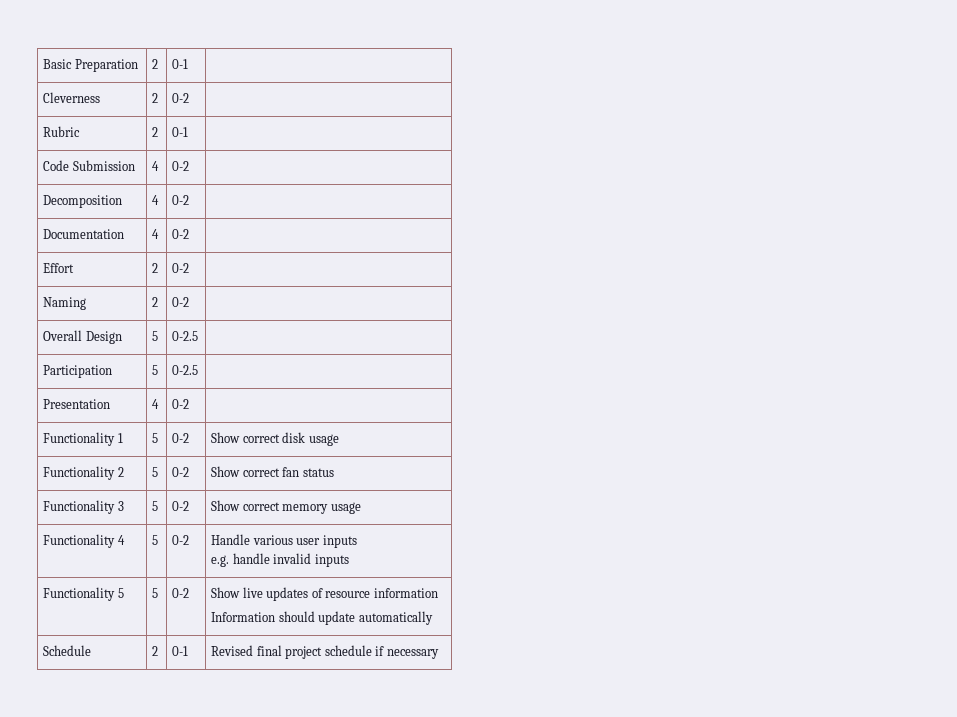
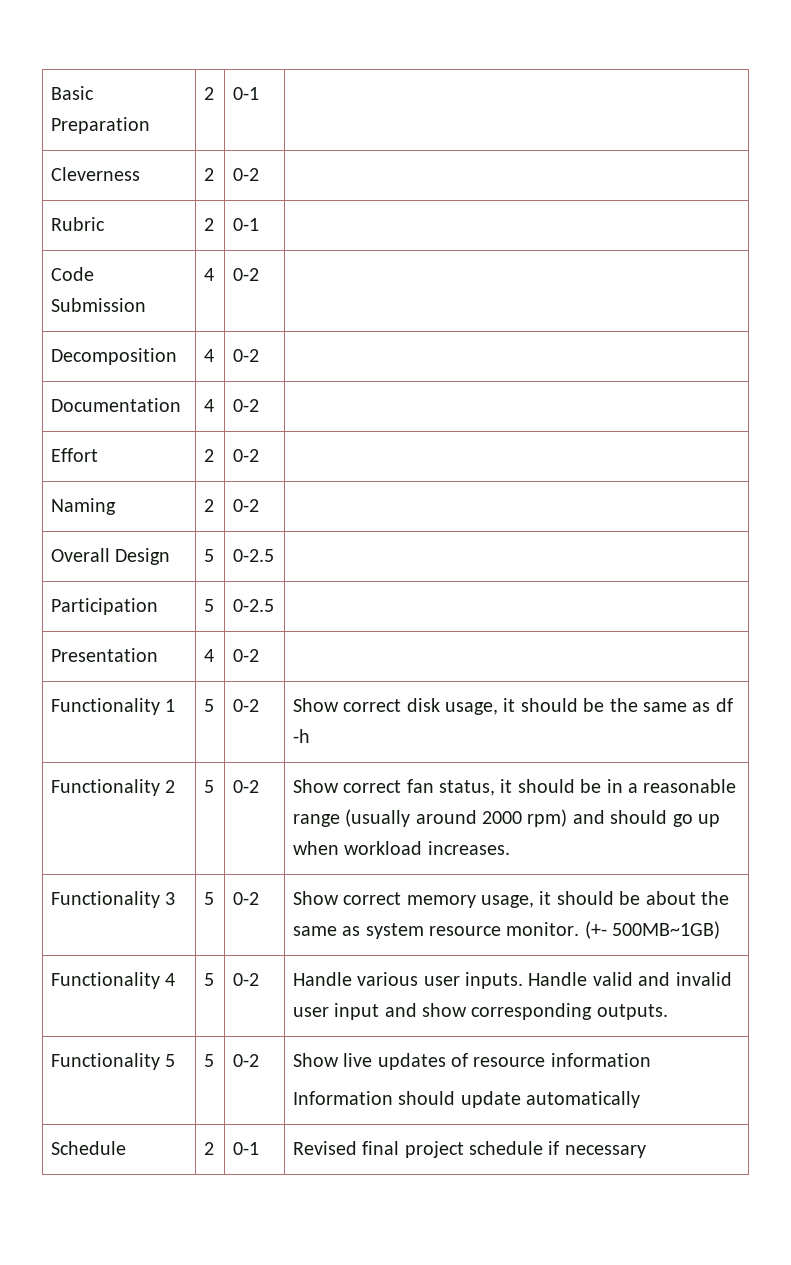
[308,434,339,446] usage -> [445,698,733,715] [292,729,310,743] usage, it should be the same as df -h
[302,468,334,477] status -> [439,779,737,796] [292,809,721,827] [292,841,510,855] status, it should be in a reasonable range (usually around 2000 rpm) and should go up when workload increases.
[330,502,361,514] usage -> [481,891,730,908] [292,921,721,939] usage, it should be about the same as system resource monitor. (+- 500MB~1GB)
[322,535,357,548] [211,553,349,567] inputs // e.g. handle invalid inputs -> [465,972,732,989] [292,1003,668,1020] inputs. Handle valid and invalid user input and show corresponding outputs.

